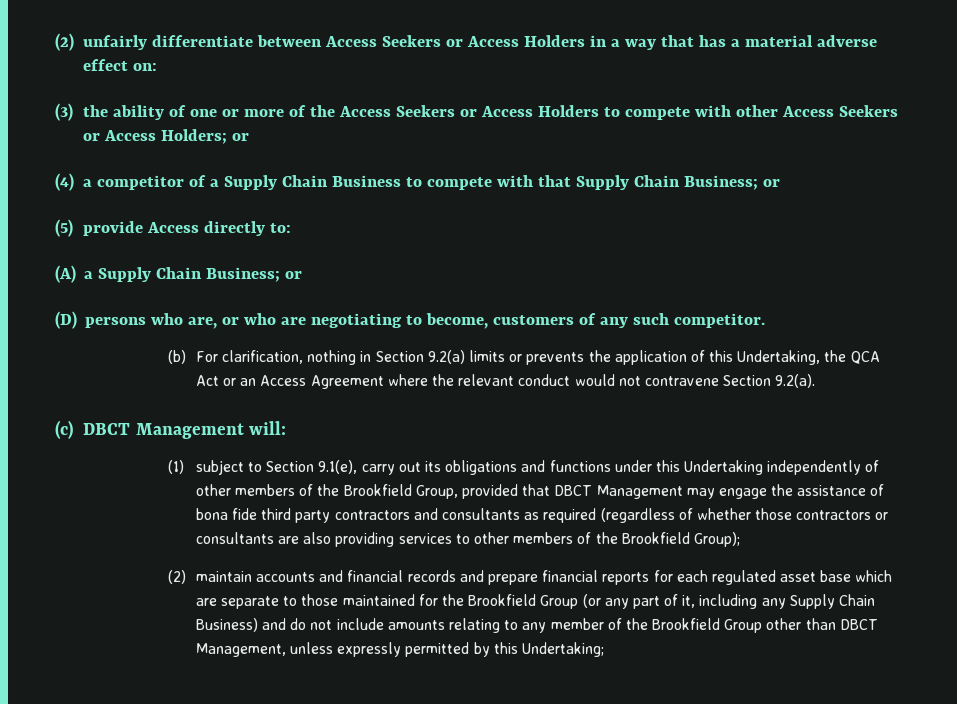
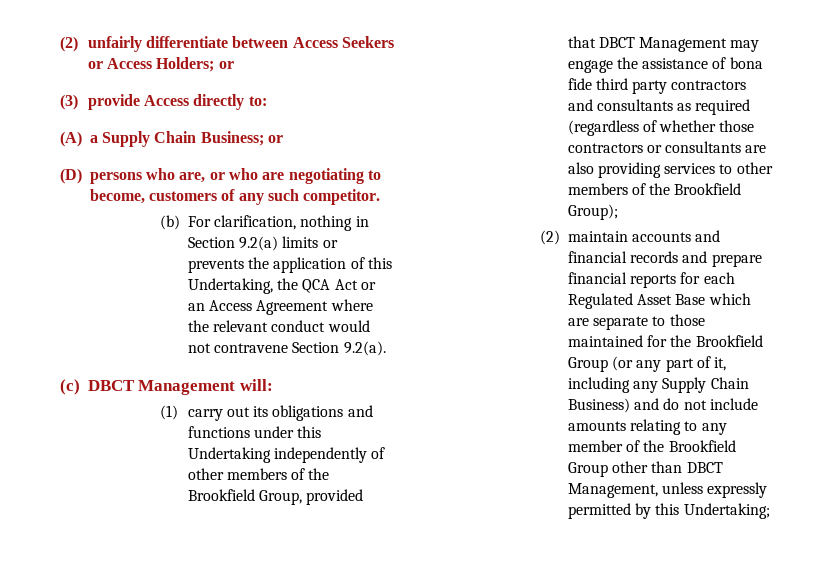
[524,35,878,50] [83,59,158,71] [55,103,899,121] [83,129,250,144] [55,173,781,191] [55,219,73,237] Holders in a way that has a material adverse effect on: // (3) the ability of one or more of the Access Seekers or Access Holders to compete with other Access Seekers or Access Holders; or // (4) a competitor of a Supply Chain Business to compete with that Supply Chain Business; or // (5) -> [156,57,234,72] [60,94,78,110] Holders; or // (3)
[195,460,358,475] subject to Section 9.1(e), -> (179, 412) none
[711,570,852,585] regulated asset base -> [567,293,706,309] Regulated Asset Base

